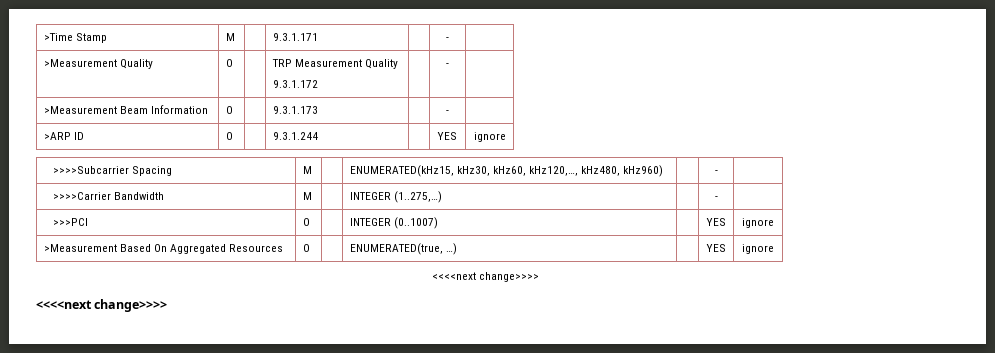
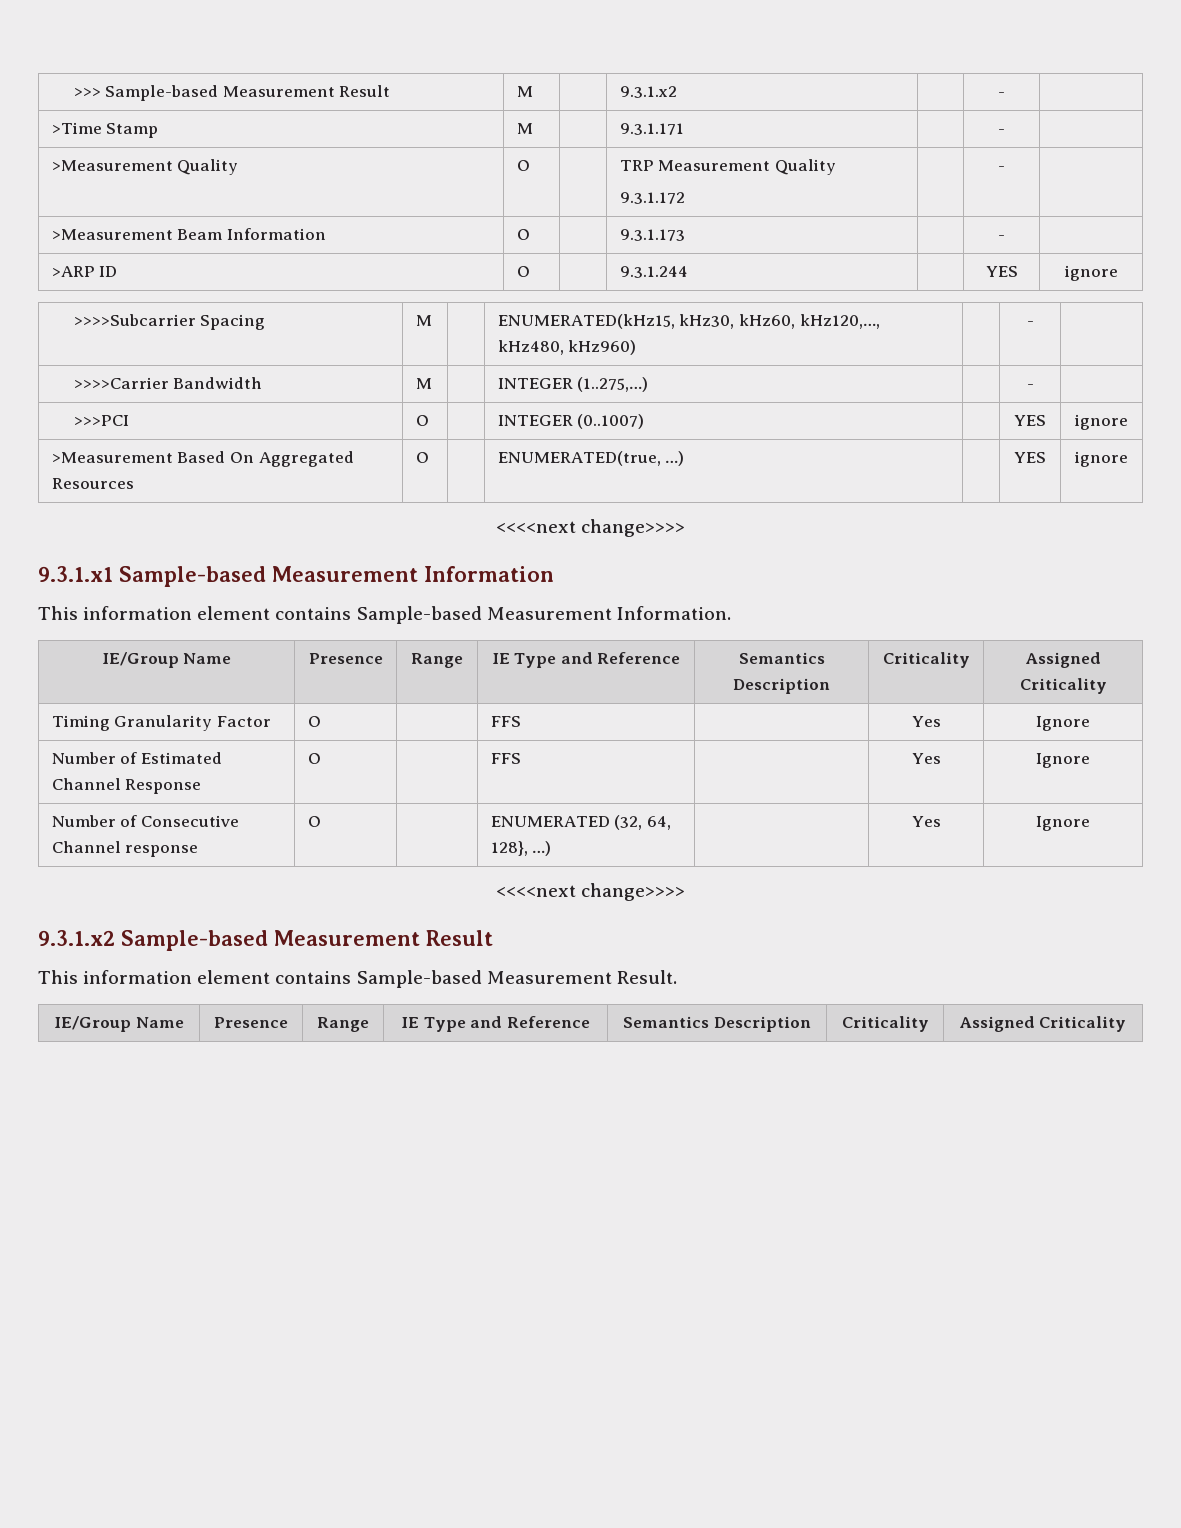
(43, 37) none -> [73,85,391,101] [516,86,533,97] [619,86,677,98] [998,92,1005,97] >>> Sample-based Measurement Result | M | | 9.3.1.x2 | | - | //
[36,299,168,312] <<<<next change>>>> -> [38,566,554,587] [38,606,731,624] [101,652,232,668] [308,653,383,664] [411,653,463,668] [491,652,681,668] [738,652,825,664] [733,678,830,694] [882,652,970,668] [1024,652,1101,668] [1019,678,1107,694] [51,715,271,731] [307,716,321,727] [490,716,521,727] [911,716,941,727] [1036,716,1090,731] [51,752,222,764] [51,778,202,794] [307,753,321,764] [490,753,521,764] [911,753,941,764] [1036,753,1090,768] [51,815,239,827] [51,841,199,857] [307,816,321,827] [490,815,671,830] [490,841,552,856] [911,816,941,827] [1036,816,1090,831] [495,883,686,901] [38,930,493,951] [38,970,677,988] [54,1016,184,1032] [214,1017,288,1028] [317,1017,369,1032] [401,1016,590,1032] [623,1016,811,1032] [841,1016,929,1032] [958,1016,1127,1032] 9.3.1.x1 Sample-based Measurement Information // This information element contains Sample-based Measurement Information. // IE/Group Name | Presence | Range | IE Type and Reference | Semantics Description | Criticality | Assigned Criticality // Timing Granularity Factor | O | | FFS | | Yes | Ignore // Number of Estimated Channel Response | O | | FFS | | Yes | Ignore // Number of Consecutive Channel response | O | | ENUMERATED (32, 64, 128}, …) | | Yes | Ignore // <<<<next change>>>> // 9.3.1.x2 Sample-based Measurement Result // This information element contains Sample-based Measurement Result. // IE/Group Name | Presence | Range | IE Type and Reference | Semantics Description | Criticality | Assigned Criticality

